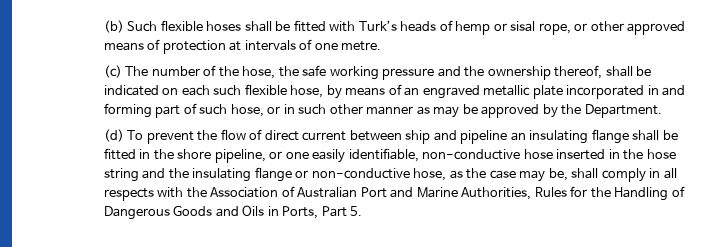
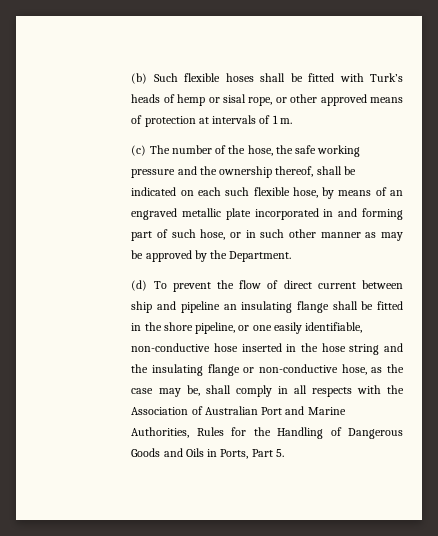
[314,41,382,51] one metre. -> [272,115,292,124] 1 m.

